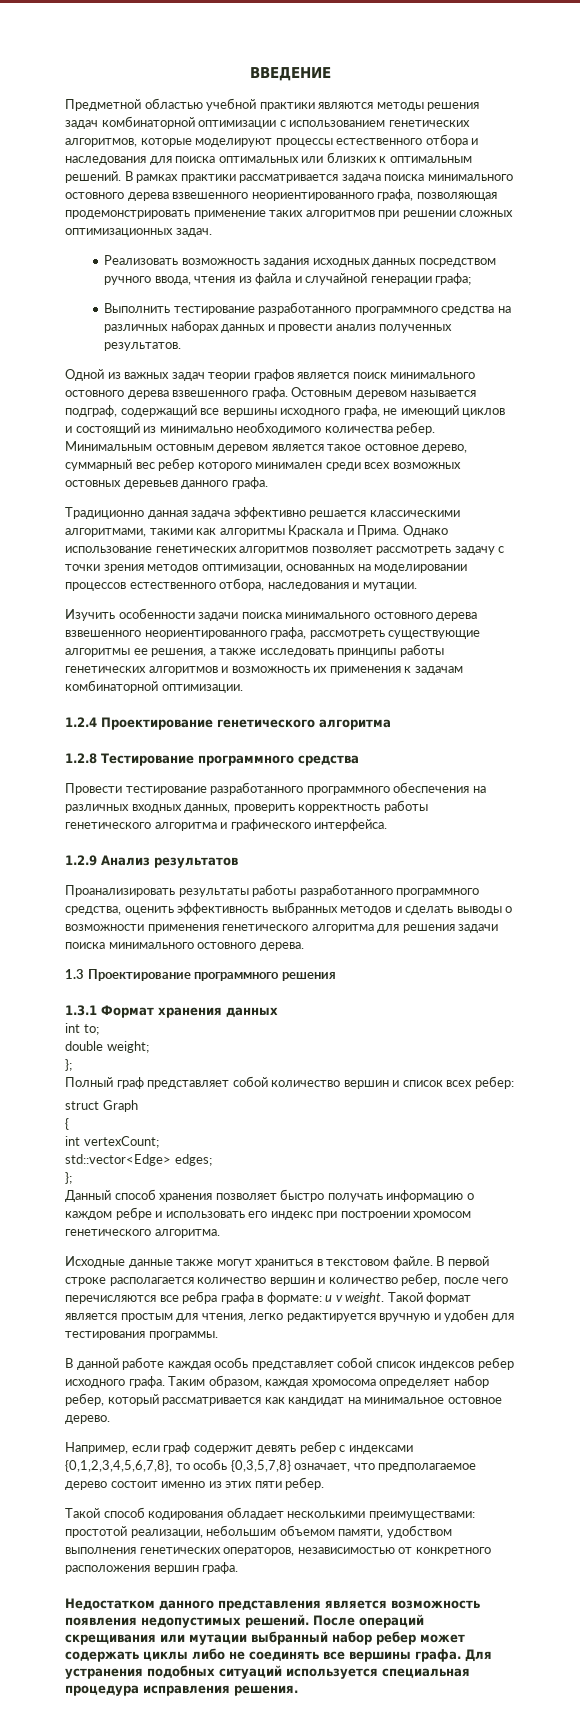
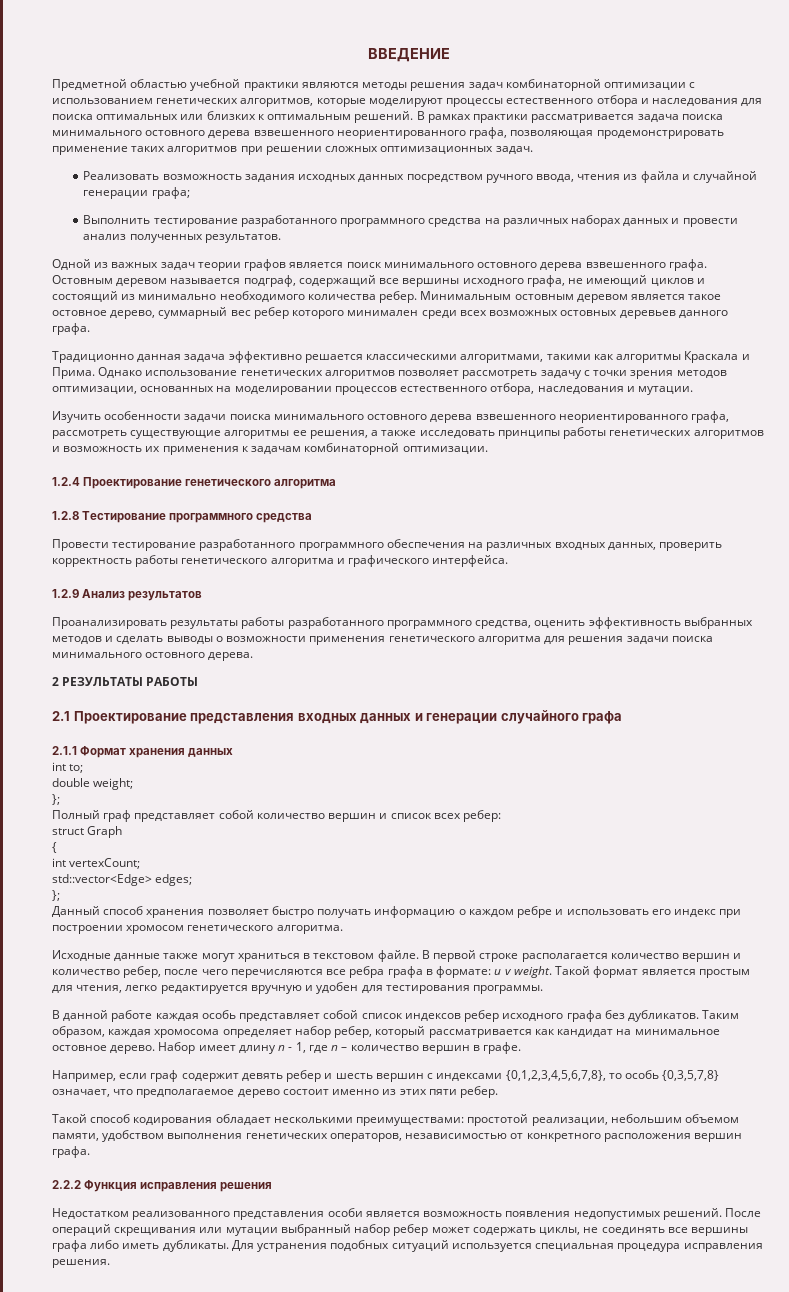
[65,969,336,981] [65,1005,97,1016] 1.3 Проектирование программного решения // 1.3.1 -> [52,677,199,686] [52,710,623,724] [52,746,77,755] 2 РЕЗУЛЬТАТЫ РАБОТЫ // 2.1 Проектирование представления входных данных и генерации случайного графа // 2.1.1
[128,1376,165,1388] графа. -> [566,1010,700,1022] графа без дубликатов.
(110, 1419) none -> [158,1042,522,1054] Набор имеет длину n - 1, где n – количество вершин в графе.
(336, 1447) none -> [324,1073,424,1082] и шесть вершин
[65,1598,321,1611] Недостатком данного представления -> [52,1180,273,1192] [52,1208,363,1220] 2.2.2 Функция исправления решения // Недостатком реализованного представления особи
[143,1648,225,1661] циклы либо -> [539,1227,581,1235] циклы,
[415,1649,461,1662] графа. -> [52,1240,229,1252] графа либо иметь дубликаты.

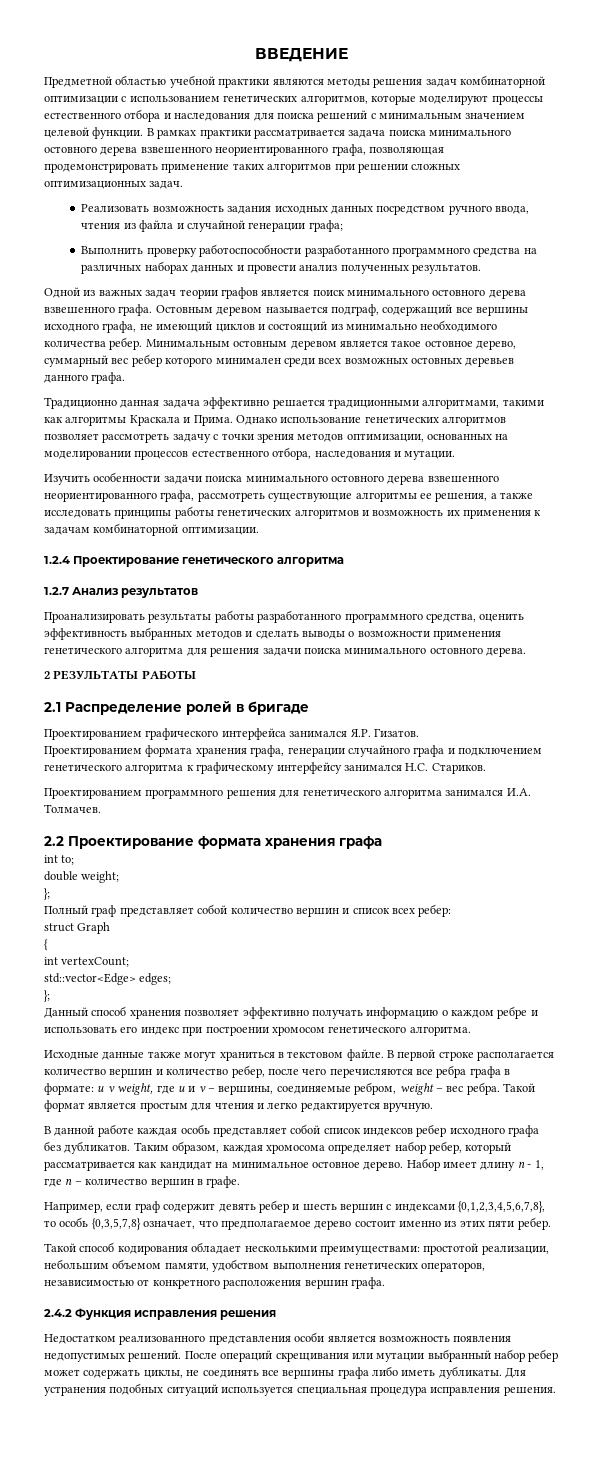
[96,111,414,123] оптимальных или близких к оптимальным решений. -> [317,110,526,122] [44,127,144,139] решений с минимальным значением целевой функции.
[153,218,238,227] тестирование -> [146,244,302,257] проверку работоспособности
[366,354,458,360] классическими -> [327,399,419,409] традиционными
[52,511,313,523] [52,539,723,551] [52,555,509,567] [52,589,79,598] 1.2.8 Тестирование программного средства // Провести тестирование разработанного программного обеспечения на различных входных данных, проверить корректность работы генетического алгоритма и графического интерфейса. // 1.2.9 -> [44,587,69,595] 1.2.7
[73,710,623,724] [52,746,234,758] Проектирование представления входных данных и генерации случайного графа // 2.1.1 Формат хранения данных -> [65,701,309,715] [44,728,419,740] [44,745,542,757] [44,762,486,774] [44,788,531,799] [44,804,101,813] [44,836,382,849] Распределение ролей в бригаде // Проектированием графического интерфейса занимался Я.Р. Гизатов. // Проектированием формата хранения графа, генерации случайного графа и подключением генетического алгоритма к графическому интерфейсу занимался Н.С. Стариков. // Проектированием программного решения для генетического алгоритма занимался И.А. Толмачев. // 2.2 Проектирование формата хранения графа
[271,906,314,918] быстро -> [242,1007,309,1019] эффективно
[513,966,552,978] weight. -> [117,1082,500,1095] weight, где u и v – вершины, соединяемые ребром, weight – вес ребра.
[76,982,544,994] чтения, легко редактируется вручную и удобен для тестирования программы. -> [214,1102,433,1112] чтения и легко редактируется вручную.
[52,1180,81,1189] 2.2.2 -> [44,1309,72,1317] 2.4.2

